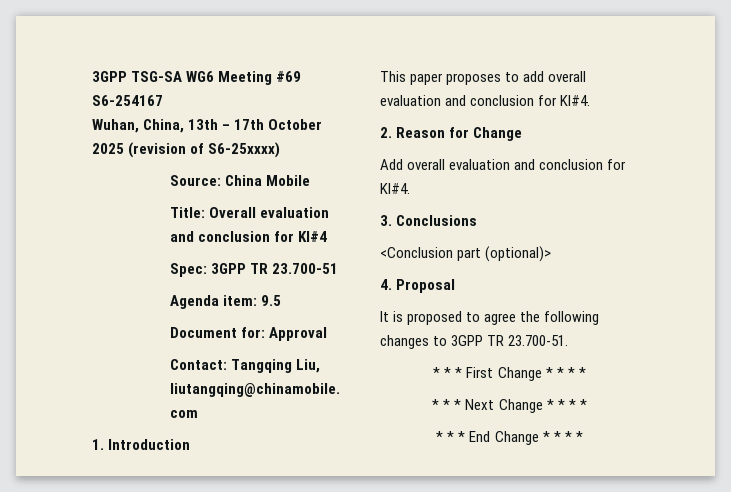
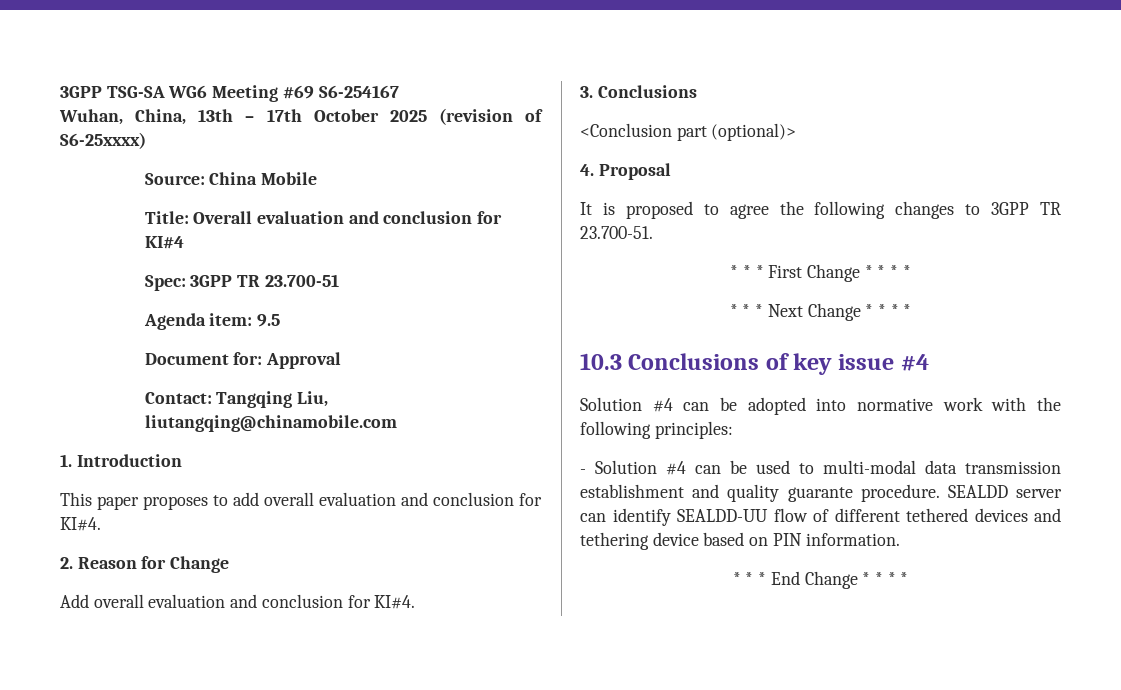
(587, 404) none -> [580,353,929,375] [580,397,1061,415] [580,421,733,439] [580,460,1061,475] [580,484,1062,502] [580,508,1061,526] [580,532,900,550] // 10.3 Conclusions of key issue #4 // Solution #4 can be adopted into normative work with the following principles: // - Solution #4 can be used to multi-modal data transmission establishment and quality guarante procedure. SEALDD server can identify SEALDD-UU flow of different tethered devices and tethering device based on PIN information.

